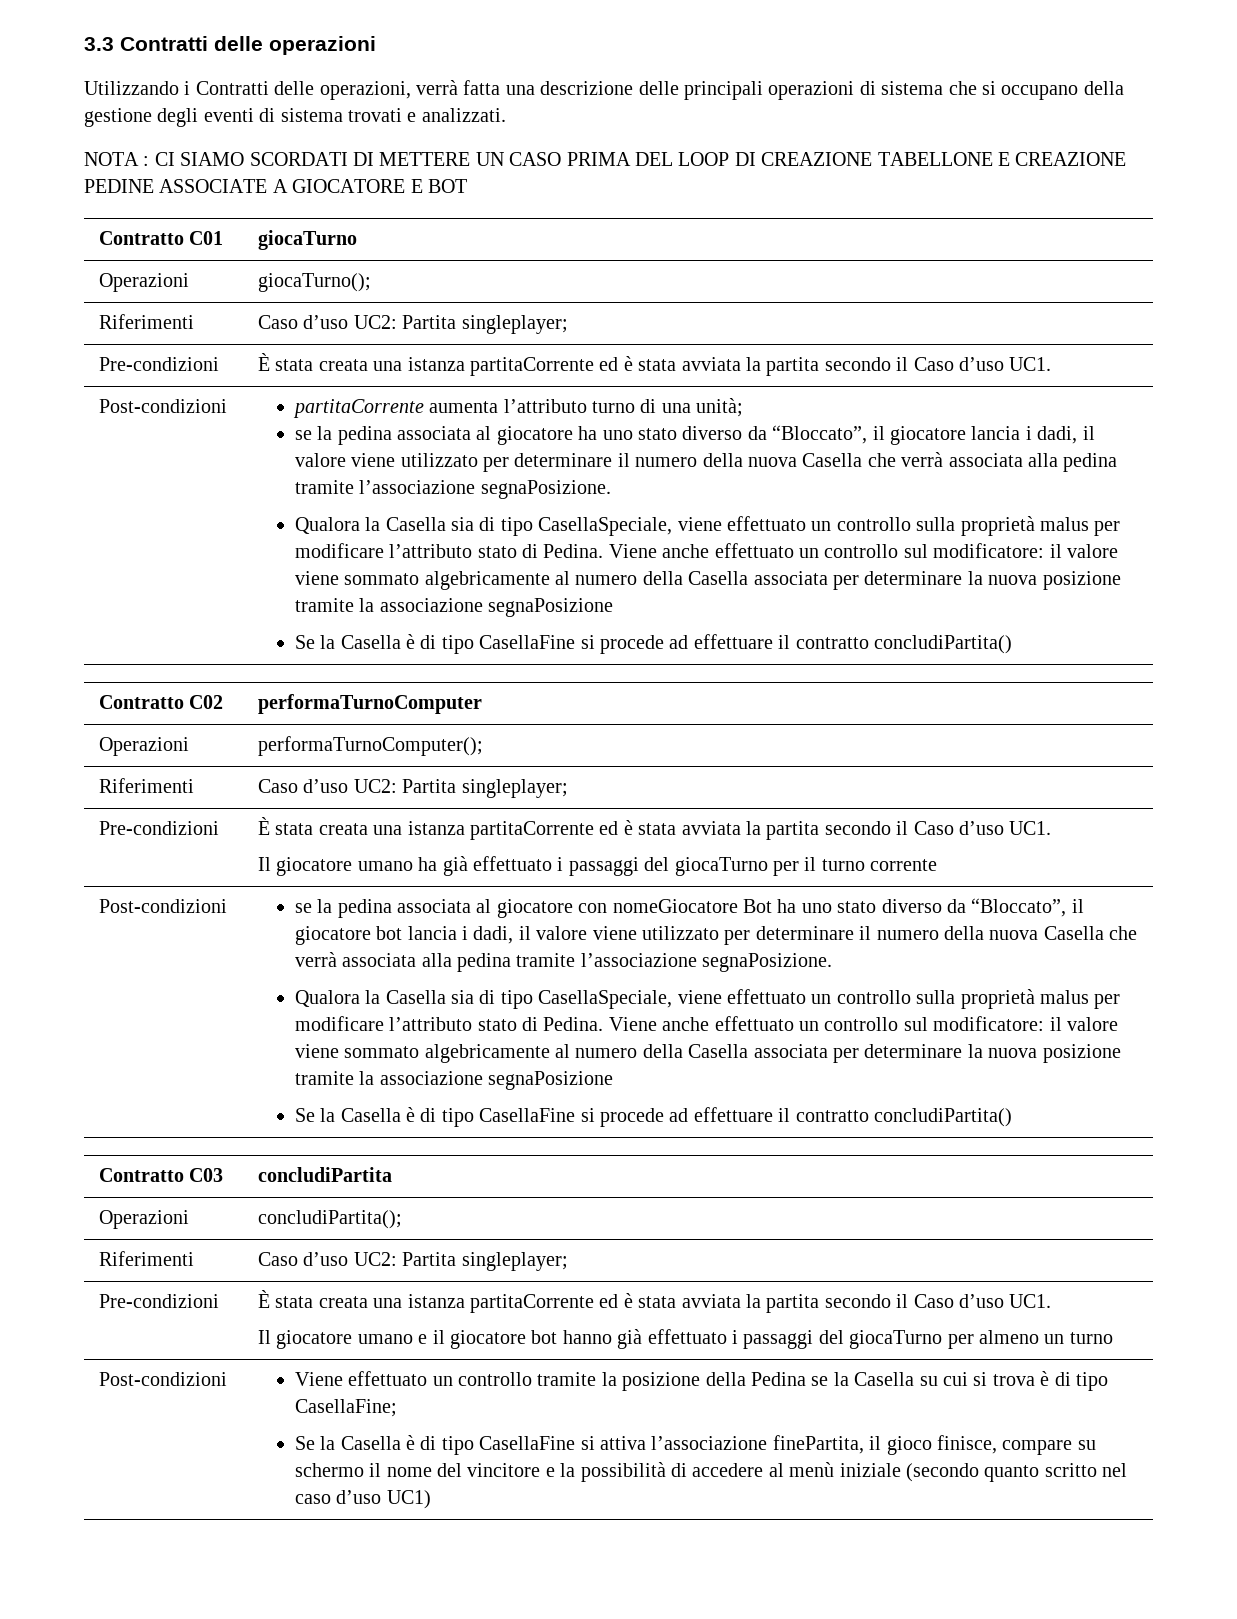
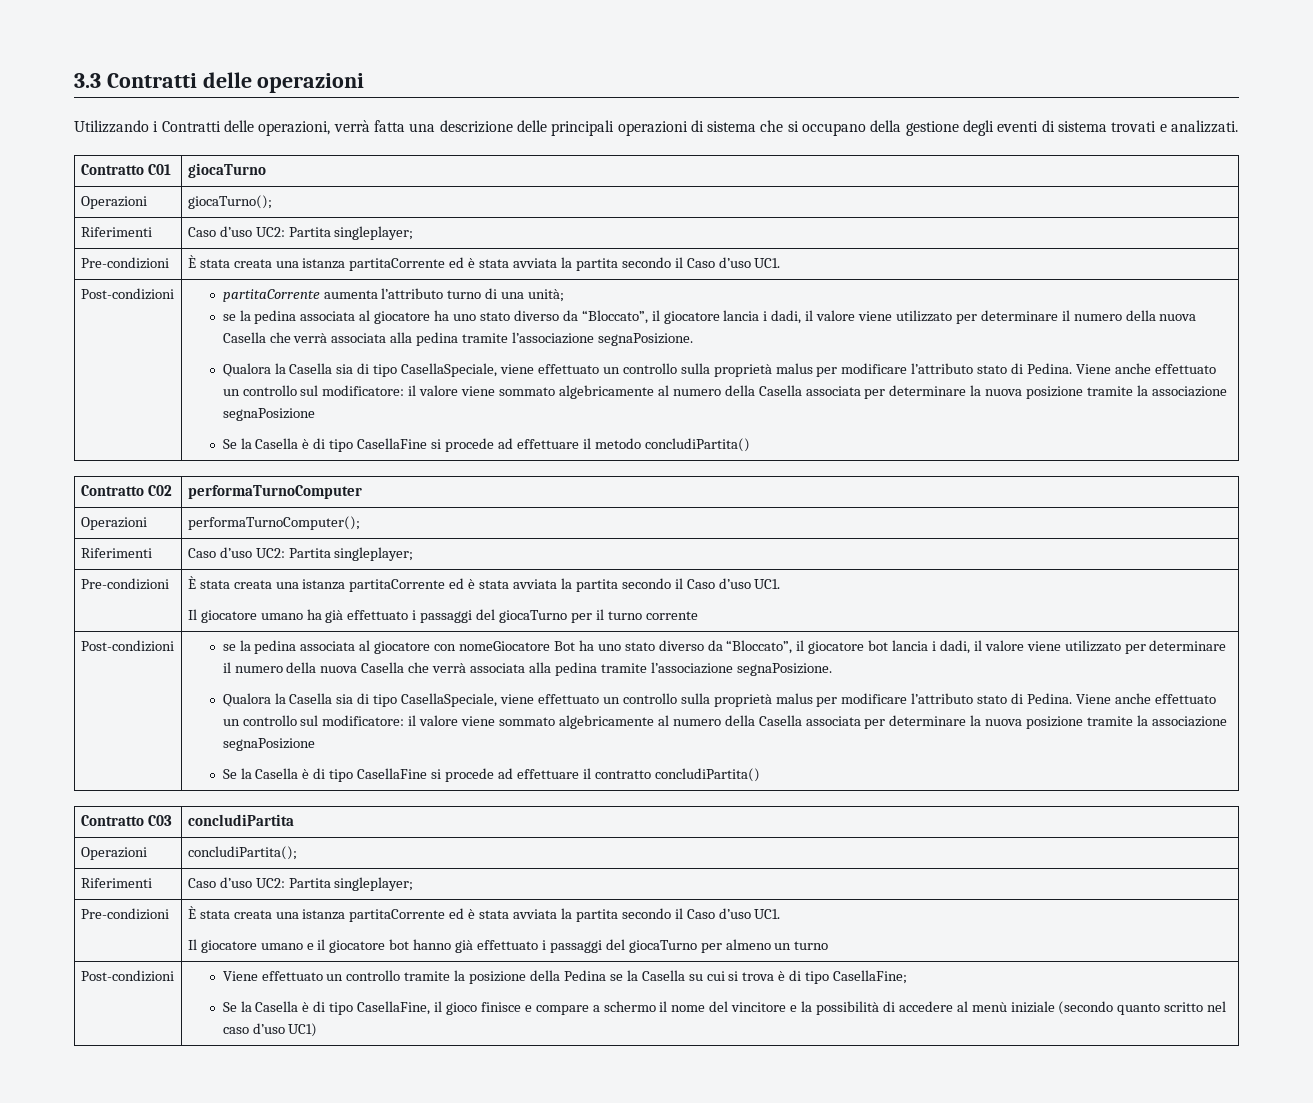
[84,152,1127,166] [84,179,467,193] // NOTA : CI SIAMO SCORDATI DI METTERE UN CASO PRIMA DEL LOOP DI CREAZIONE TABELLONE E CREAZIONE PEDINE ASSOCIATE A GIOCATORE E BOT -> (1239, 126) none
[795,637,869,649] contratto -> [594,438,641,449] metodo
[479,1435,1096,1455] CasellaFine si attiva l’associazione finePartita, il gioco finisce, compare su -> [357,1001,600,1015] CasellaFine, il gioco finisce e compare a

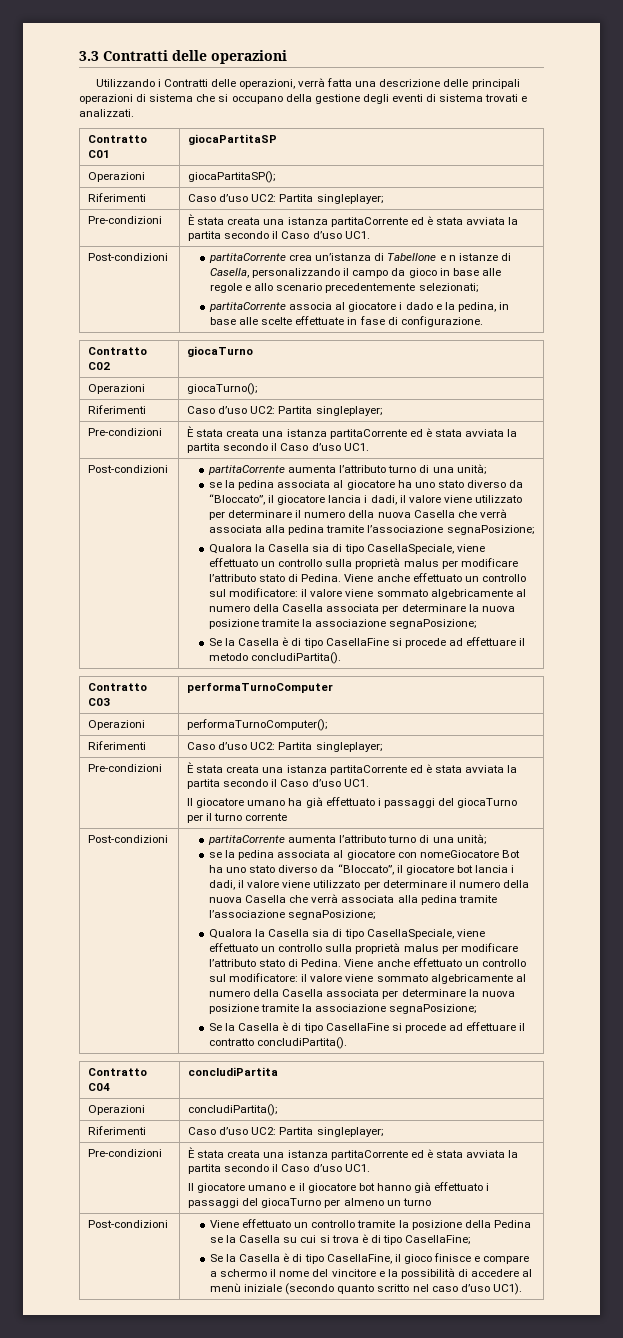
(171, 169) none -> [188,134,278,145] [88,172,146,182] [188,171,277,183] [88,193,147,202] [188,194,384,204] [88,216,163,224] [188,214,519,227] [188,231,370,241] [88,253,169,261] [209,253,511,263] [210,268,501,278] [210,283,479,293] [209,302,510,312] [210,316,483,327] [88,347,148,355] [88,362,111,370] | giocaPartitaSP // Operazioni | giocaPartitaSP(); // Riferimenti | Caso d’uso UC2: Partita singleplayer; // Pre-condizioni | È stata creata una istanza partitaCorrente ed è stata avviata la partita secondo il Caso d’uso UC1. // Post-condizioni | partitaCorrente crea un’istanza di Tabellone e n istanze di Casella, personalizzando il campo da gioco in base alle regole e allo scenario precedentemente selezionati; // partitaCorrente associa al giocatore i dado e la pedina, in base alle scelte effettuate in fase di configurazione. // Contratto C02
[597,333,693,346] segnaPosizione. -> [446,525,535,535] segnaPosizione;
[222,408,315,421] segnaPosizione -> [389,619,478,629] segnaPosizione;
[644,438,750,452] [80,485,172,496] concludiPartita() // Contratto C02 -> [251,652,342,664] [88,683,148,691] [88,698,111,706] concludiPartita(). // Contratto C03
(174, 646) none -> [208,834,487,845] partitaCorrente aumenta l’attributo turno di una unità; //
[736,663,832,676] segnaPosizione. -> [288,910,377,920] segnaPosizione;
[222,738,315,751] segnaPosizione -> [389,1004,478,1014] segnaPosizione;
[654,768,760,782] [80,815,172,826] concludiPartita() // Contratto C03 -> [257,1037,348,1049] [88,1068,148,1076] [88,1083,111,1091] concludiPartita(). // Contratto C04
[288,1023,318,1037] UC1) -> [492,1283,522,1295] UC1).

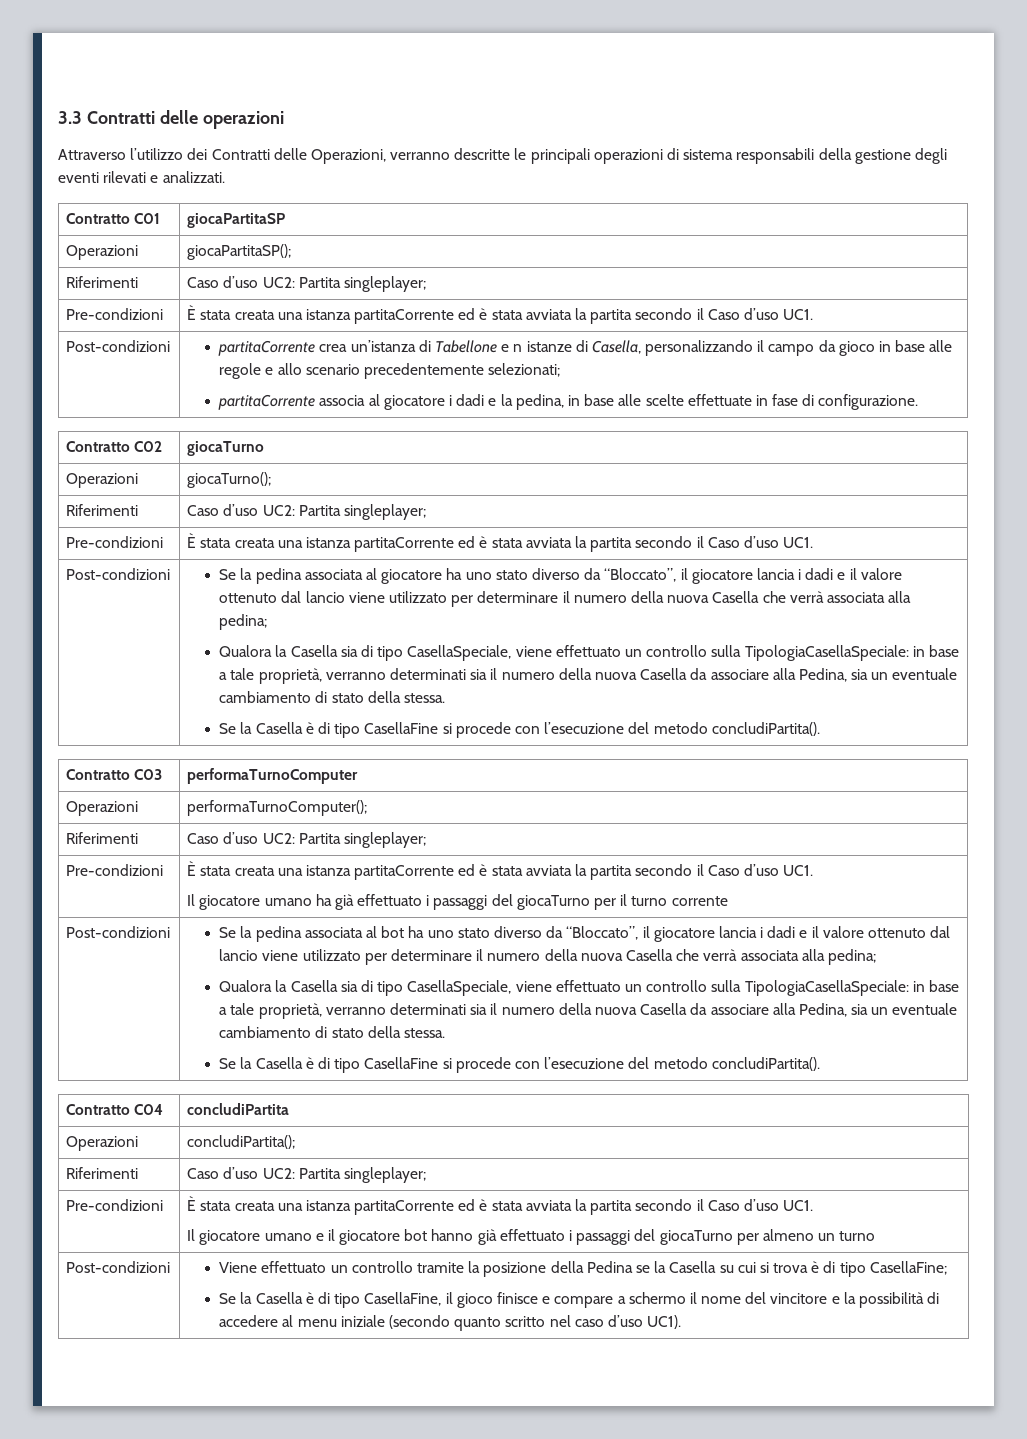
[95,78,469,89] Utilizzando i Contratti delle operazioni, verrà fatta una descrizione delle -> [58,148,527,164] Attraverso l’utilizzo dei Contratti delle Operazioni, verranno descritte le
[196,94,283,104] che si occupano -> [736,148,815,164] responsabili
[426,94,519,102] di sistema trovati -> [103,171,147,183] rilevati
[405,302,433,310] dado -> [456,394,485,406] dadi
[208,464,487,475] [209,482,223,488] partitaCorrente aumenta l’attributo turno di una unità; // se -> [219,569,237,580] Se
[370,495,441,505] dadi, il valore -> [805,568,902,580] [219,591,345,603] dadi e il valore ottenuto dal lancio
[288,525,535,535] pedina tramite l’associazione segnaPosizione; -> [219,614,268,630] pedina;
[355,558,518,569] [209,573,526,582] [209,588,526,599] [209,604,515,614] [209,619,478,629] [209,637,526,648] proprietà malus per modificare l’attributo stato di Pedina. Viene anche effettuato un controllo sul modificatore: il valore viene sommato algebricamente al numero della Casella associata per determinare la nuova posizione tramite la associazione segnaPosizione; // Se la Casella è di tipo CasellaFine si procede ad effettuare il -> [744,645,959,661] [219,668,958,684] [219,691,446,703] [219,722,650,738] TipologiaCasellaSpeciale: in base a tale proprietà, verranno determinati sia il numero della nuova Casella da associare alla Pedina, sia un eventuale cambiamento di stato della stessa. // Se la Casella è di tipo CasellaFine si procede con l’esecuzione del
[208,834,487,845] [209,850,520,860] [209,864,515,875] [209,880,280,890] partitaCorrente aumenta l’attributo turno di una unità; // se la pedina associata al giocatore con nomeGiocatore Bot ha uno stato diverso da “Bloccato”, il giocatore bot lancia i dadi, il valore -> [219,926,951,942] [219,949,259,961] Se la pedina associata al bot ha uno stato diverso da “Bloccato”, il giocatore lancia i dadi e il valore ottenuto dal lancio
[420,895,497,905] [209,910,377,920] pedina tramite l’associazione segnaPosizione; -> [827,949,876,965] pedina;
[355,943,518,954] [209,958,526,967] [209,973,526,984] [209,989,515,999] [209,1004,478,1014] [209,1022,526,1033] [209,1038,255,1046] proprietà malus per modificare l’attributo stato di Pedina. Viene anche effettuato un controllo sul modificatore: il valore viene sommato algebricamente al numero della Casella associata per determinare la nuova posizione tramite la associazione segnaPosizione; // Se la Casella è di tipo CasellaFine si procede ad effettuare il contratto -> [744,980,959,996] [219,1003,958,1019] [219,1026,446,1038] [219,1057,708,1073] TipologiaCasellaSpeciale: in base a tale proprietà, verranno determinati sia il numero della nuova Casella da associare alla Pedina, sia un eventuale cambiamento di stato della stessa. // Se la Casella è di tipo CasellaFine si procede con l’esecuzione del metodo
[210,1283,242,1292] menù -> [297,1319,337,1327] menu

